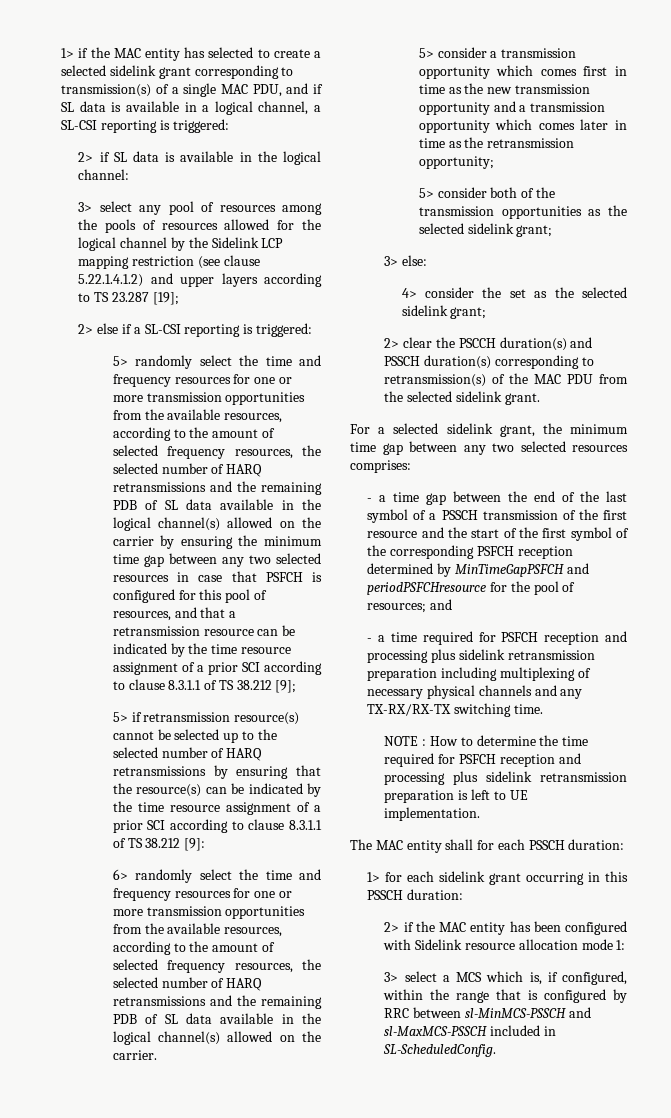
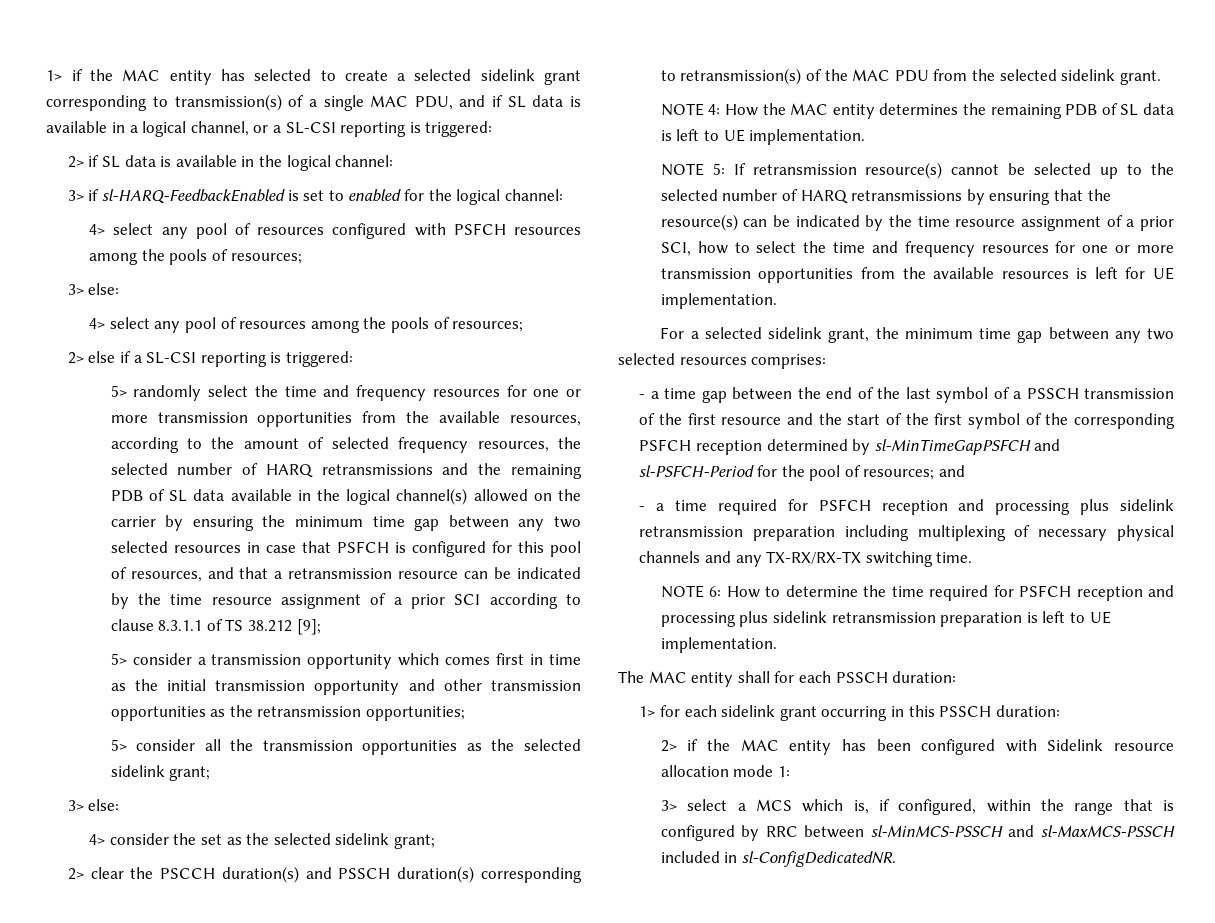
(309, 108) none -> [253,125,269,133] or
(93, 207) none -> [88,189,563,205] [89,223,581,239] [89,249,302,265] [67,283,120,295] [89,318,106,329] if sl-HARQ-FeedbackEnabled is set to enabled for the logical channel: // 4> select any pool of resources configured with PSFCH resources among the pools of resources; // 3> else: // 4>
[161,219,321,230] [78,237,284,251] [78,255,260,269] [78,273,322,287] [78,292,179,305] resources allowed for the logical channel by the Sidelink LCP mapping restriction (see clause 5.22.1.4.1.2) and upper layers according to TS 23.287 [19]; -> [452,321,524,332] resources;
[112,712,300,725] [112,729,277,743] [112,747,263,761] [112,765,321,779] [112,783,321,797] [112,801,321,815] [112,819,322,833] [112,838,206,851] [112,869,321,883] [112,888,292,901] [112,906,306,919] [112,923,283,937] [112,941,275,955] [112,959,321,973] [112,977,263,991] [112,995,322,1009] [112,1013,321,1024] [112,1031,321,1045] [112,1050,157,1060] // 5> if retransmission resource(s) cannot be selected up to the selected number of HARQ retransmissions by ensuring that the resource(s) can be indicated by the time resource assignment of a prior SCI according to clause 8.3.1.1 of TS 38.212 [9]: // 6> randomly select the time and frequency resources for one or more transmission opportunities from the available resources, according to the amount of selected frequency resources, the selected number of HARQ retransmissions and the remaining PDB of SL data available in the logical channel(s) allowed on the carrier. -> (321, 627) none
[487,87,513,94] new -> [167,679,207,691] initial
[519,102,606,112] [418,119,627,133] [418,138,445,148] a transmission opportunity which comes later in time -> [443,679,581,691] [110,706,206,721] other transmission opportunities
[418,156,494,169] [418,187,535,198] opportunity; // 5> consider both of -> [365,706,465,721] [110,739,221,751] opportunities; // 5> consider all
(540, 399) none -> [660,103,1174,119] [660,129,866,145] [660,162,1174,179] [660,189,1111,205] [660,214,1174,231] [660,241,1174,257] [660,267,1174,283] [660,293,777,309] // NOTE 4: How the MAC entity determines the remaining PDB of SL data is left to UE implementation. // NOTE 5: If retransmission resource(s) cannot be selected up to the selected number of HARQ retransmissions by ensuring that the resource(s) can be indicated by the time resource assignment of a prior SCI, how to select the time and frequency resources for one or more transmission opportunities from the available resources is left for UE implementation.
[454,563,589,577] [367,582,487,595] MinTimeGapPSFCH and periodPSFCHresource -> [874,439,1061,455] [639,465,755,477] sl-MinTimeGapPSFCH and sl-PSFCH-Period
[422,739,427,746] : -> [709,586,722,597] 6:
[383,1044,497,1057] SL-ScheduledConfig. -> [741,851,896,867] sl-ConfigDedicatedNR.

